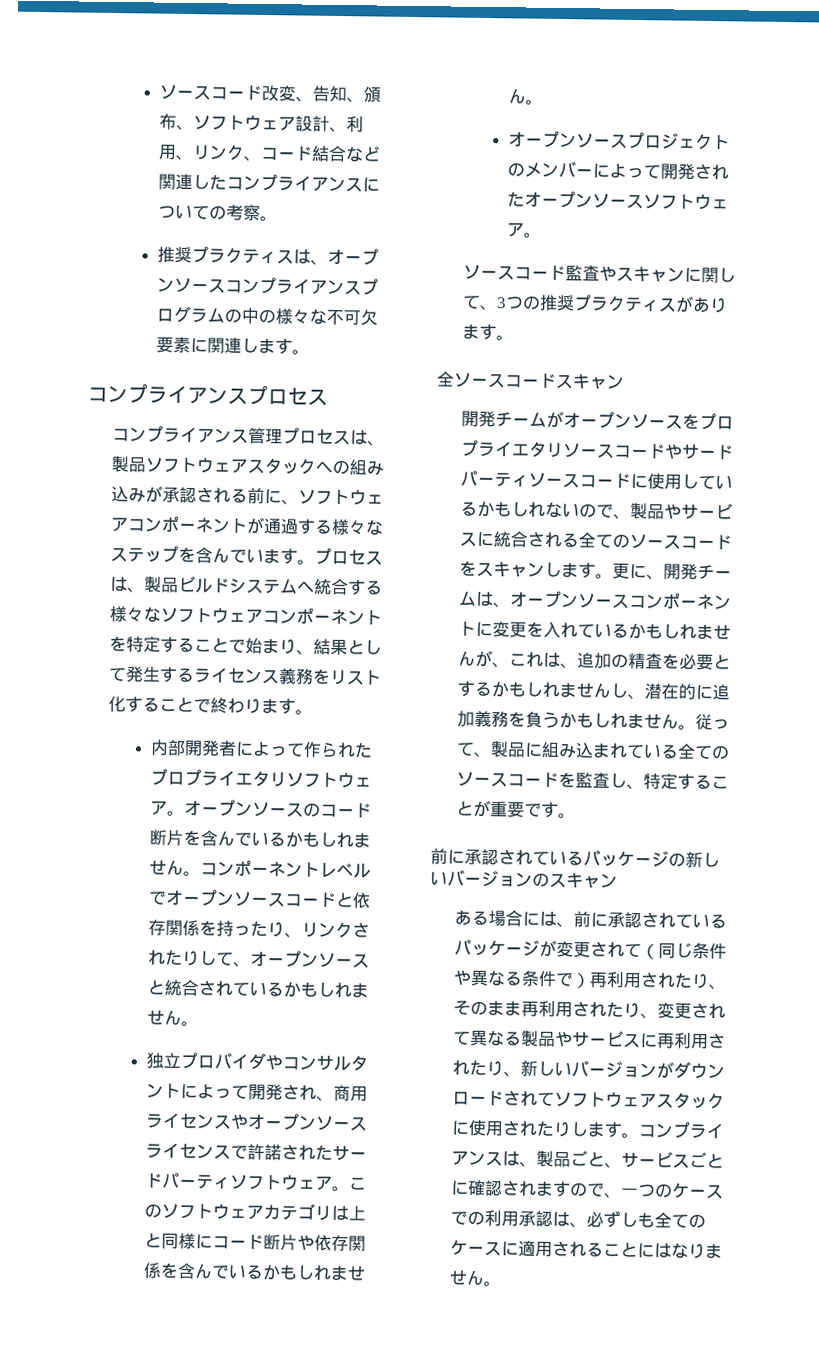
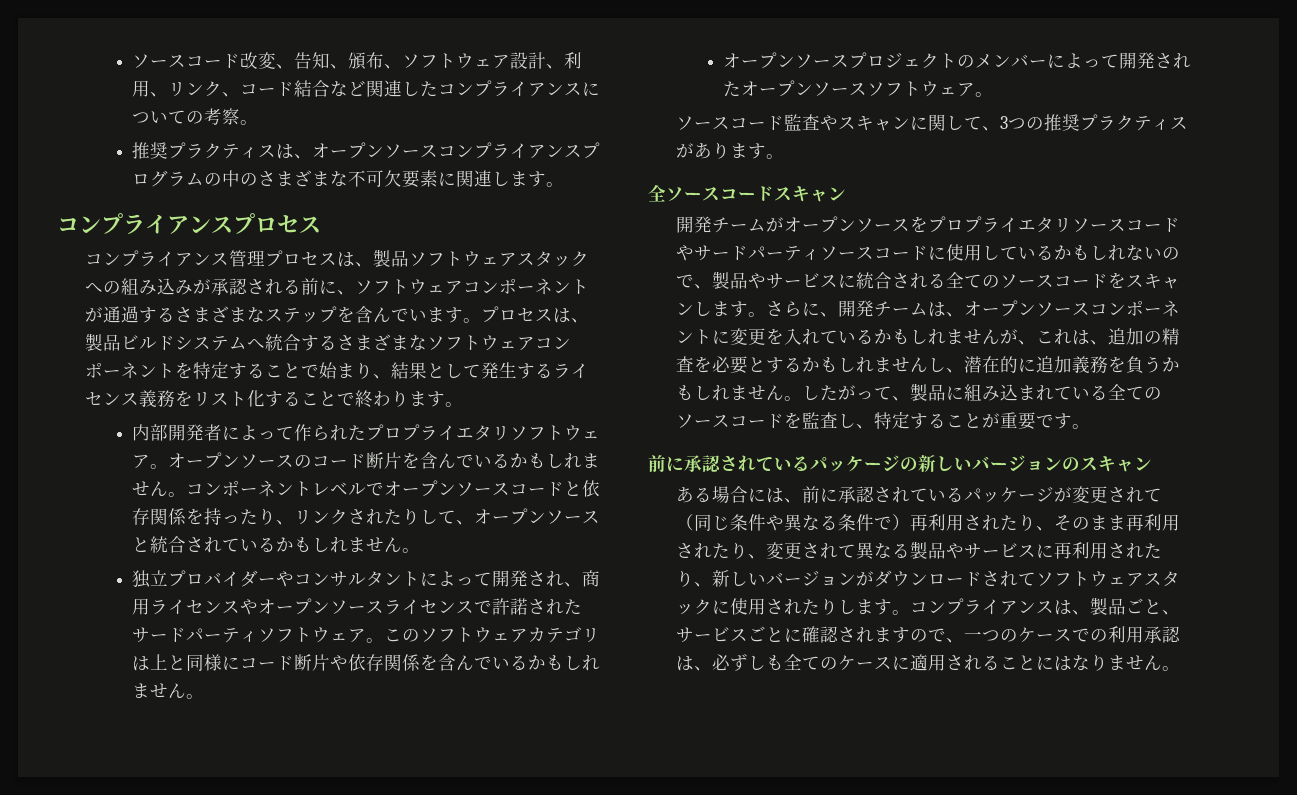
[275,308,311,325] 様々 -> [258,170,331,187] さまざま
[330,518,367,536] 様々 -> [175,306,248,323] さまざま
[108,605,144,623] 様々 -> [337,334,410,351] さまざま
(267, 1061) none -> [258,577,277,585] ー
[611,562,630,579] 更 -> [766,301,803,317] さら
[694,713,713,731] 従 -> [802,385,857,401] したが

